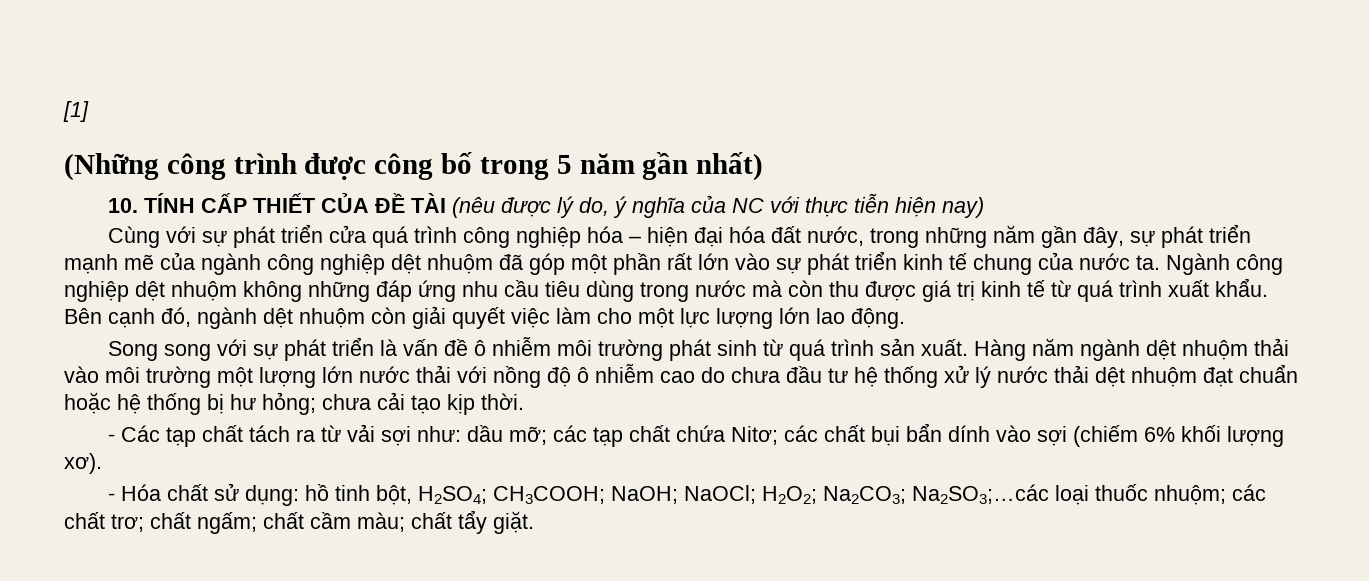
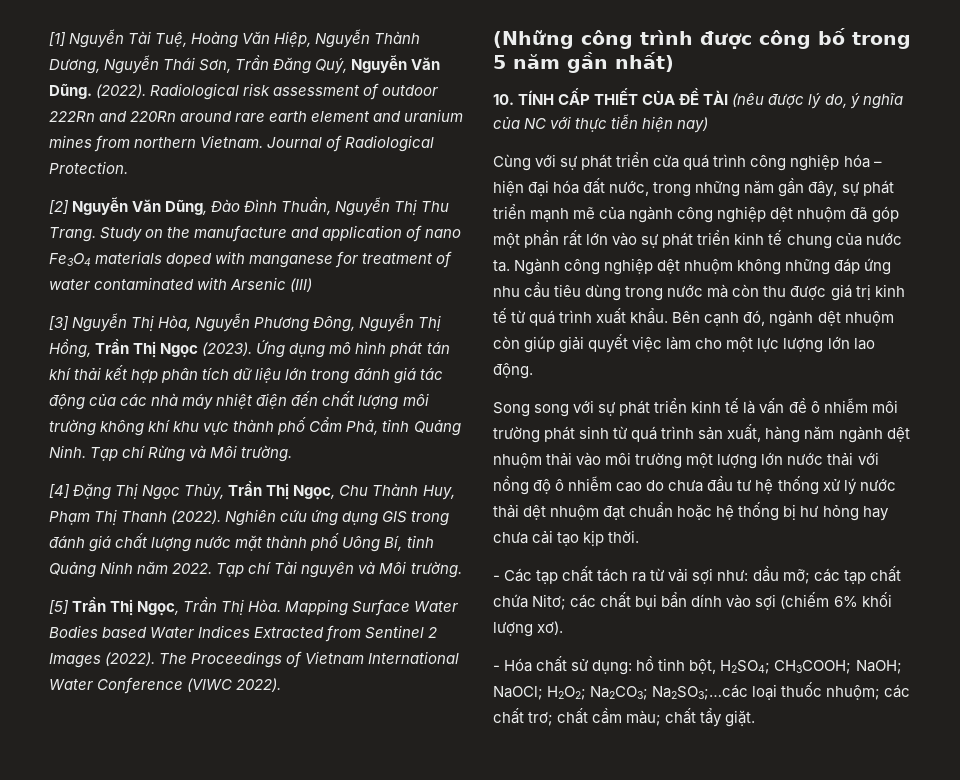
(89, 111) none -> [69,29,421,48] [49,55,441,74] [49,83,439,100] [49,109,464,122] [49,135,435,152] [49,161,128,174] [49,197,450,216] [49,225,462,242] [49,251,453,268] [49,277,313,292] [49,313,442,332] [49,339,450,358] [49,365,443,384] [49,391,429,410] [49,417,461,436] [49,445,293,462] [49,481,455,500] [49,509,450,526] [49,533,434,552] [49,561,462,578] [49,597,459,616] [49,625,438,642] [49,651,460,668] [49,677,282,694] Nguyễn Tài Tuệ, Hoàng Văn Hiệp, Nguyễn Thành Dương, Nguyễn Thái Sơn, Trần Đăng Quý, Nguyễn Văn Dũng. (2022). Radiological risk assessment of outdoor 222Rn and 220Rn around rare earth element and uranium mines from northern Vietnam. Journal of Radiological Protection. // [2] Nguyễn Văn Dũng, Đào Đình Thuần, Nguyễn Thị Thu Trang. Study on the manufacture and application of nano Fe3O4 materials doped with manganese for treatment of water contaminated with Arsenic (III) // [3] Nguyễn Thị Hòa, Nguyễn Phương Đông, Nguyễn Thị Hồng, Trần Thị Ngọc (2023). Ứng dụng mô hình phát tán khí thải kết hợp phân tích dữ liệu lớn trong đánh giá tác động của các nhà máy nhiệt điện đến chất lượng môi trường không khí khu vực thành phố Cẩm Phả, tỉnh Quảng Ninh. Tạp chí Rừng và Môi trường. // [4] Đặng Thị Ngọc Thủy, Trần Thị Ngọc, Chu Thành Huy, Phạm Thị Thanh (2022). Nghiên cứu ứng dụng GIS trong đánh giá chất lượng nước mặt thành phố Uông Bí, tỉnh Quảng Ninh năm 2022. Tạp chí Tài nguyên và Môi trường. // [5] Trần Thị Ngọc, Trần Thị Hòa. Mapping Surface Water Bodies based Water Indices Extracted from Sentinel 2 Images (2022). The Proceedings of Vietnam International Water Conference (VIWC 2022).
(406, 315) none -> [524,336,556,353] giúp
(374, 346) none -> [691,398,740,413] kinh tế
[920,339,1026,361] xuất. Hàng -> [727,424,801,443] xuất, hàng
[262,392,316,415] hỏng; -> [822,505,889,521] hỏng hay
[197,512,304,534] ngấm; chất -> (589, 716) none

